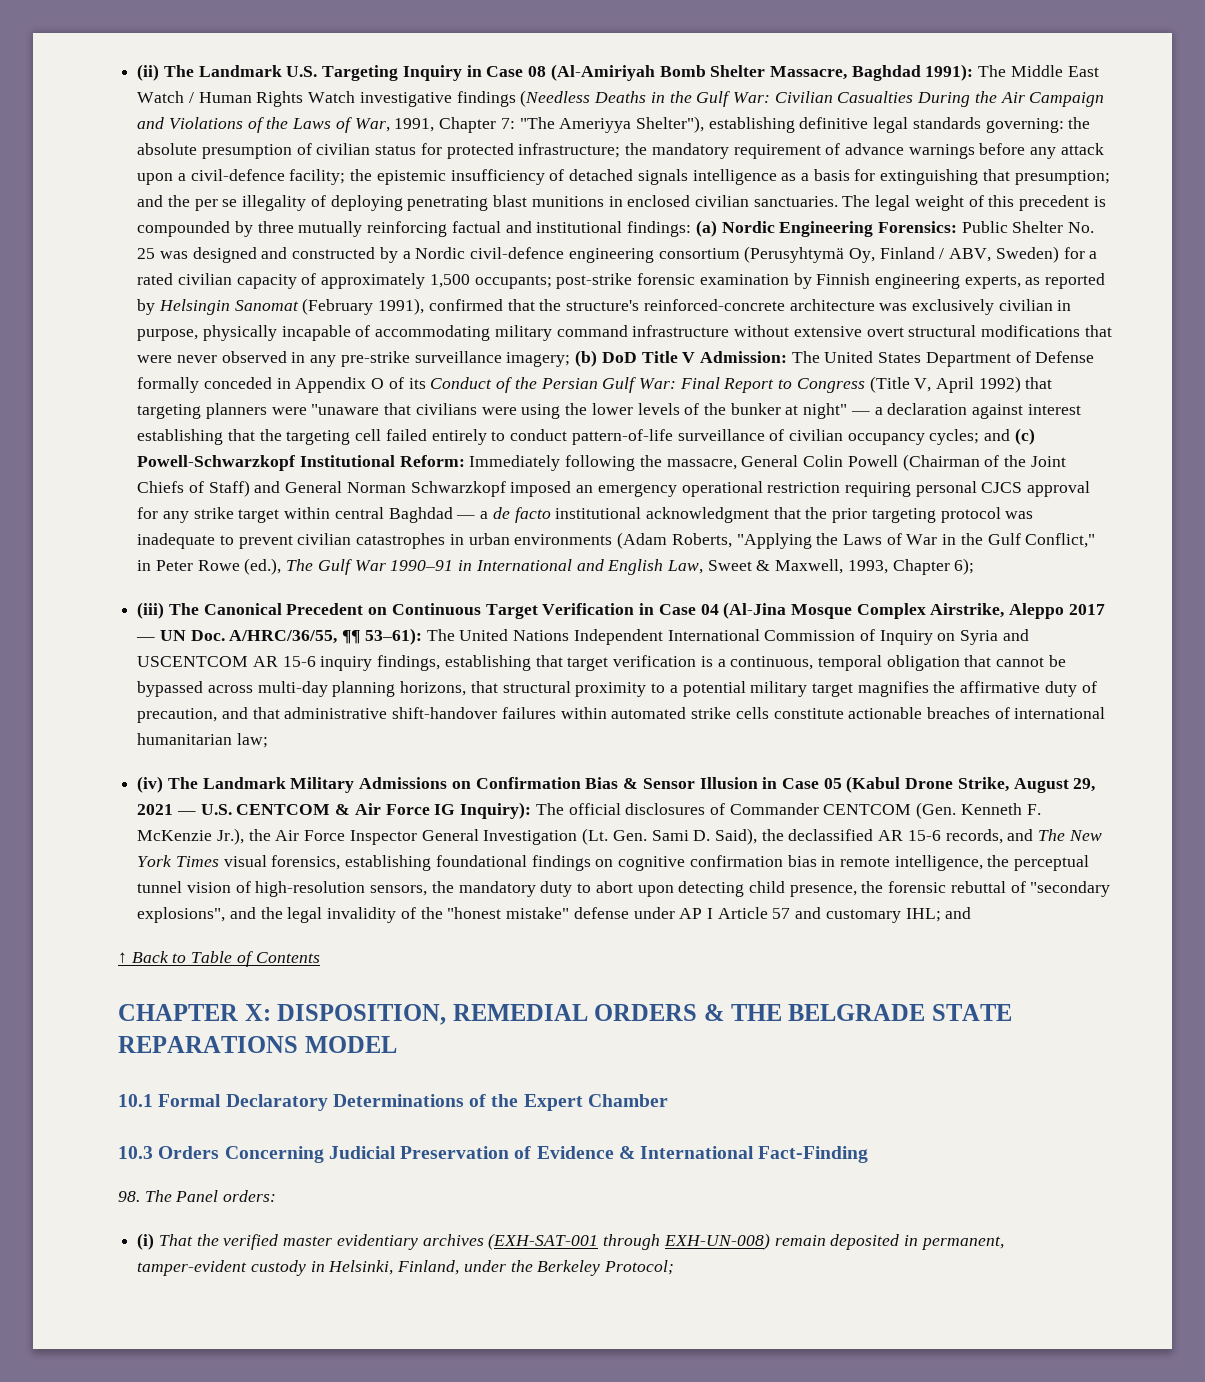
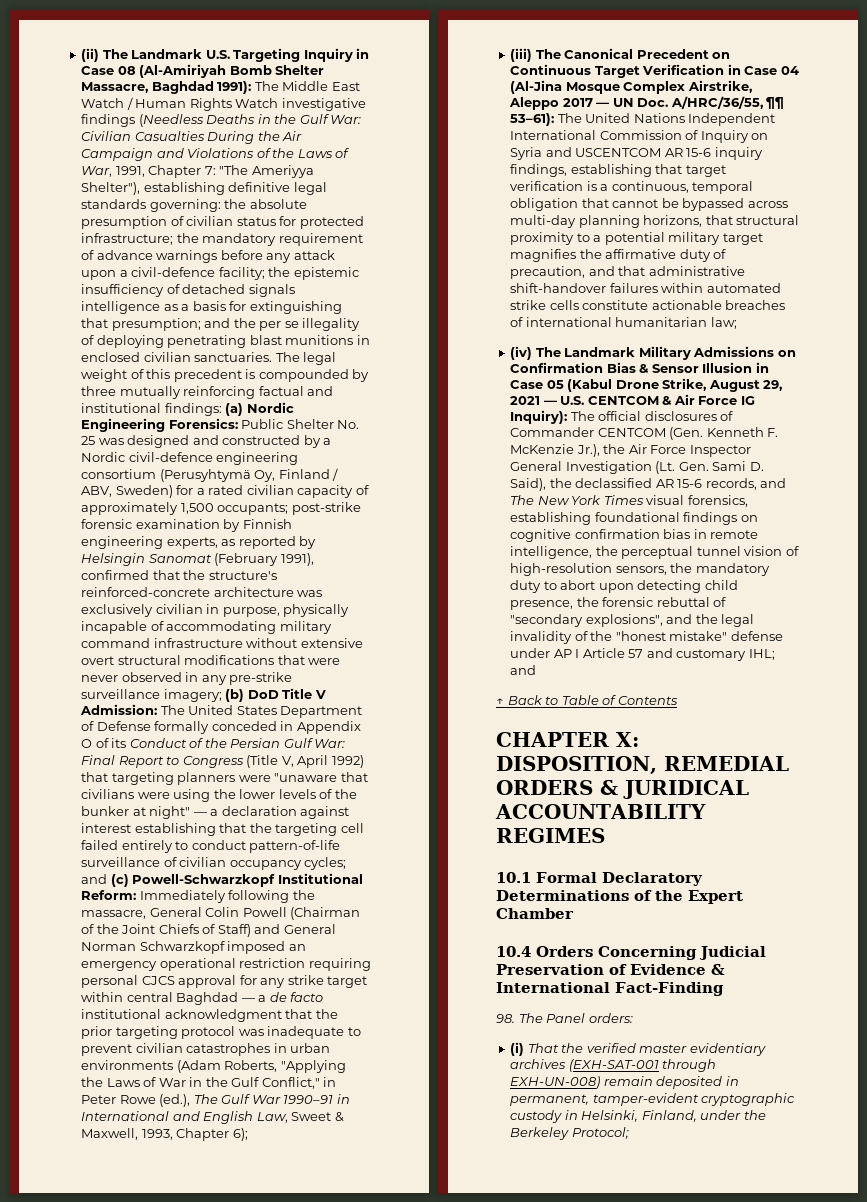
[730,1004,1012,1021] [118,1036,397,1053] THE BELGRADE STATE REPARATIONS MODEL -> [623,780,749,799] [495,804,706,819] [496,828,605,843] JURIDICAL ACCOUNTABILITY REGIMES
[118,1146,153,1159] 10.3 -> [496,946,531,957] 10.4
(248, 1268) none -> [701,1093,796,1106] cryptographic

